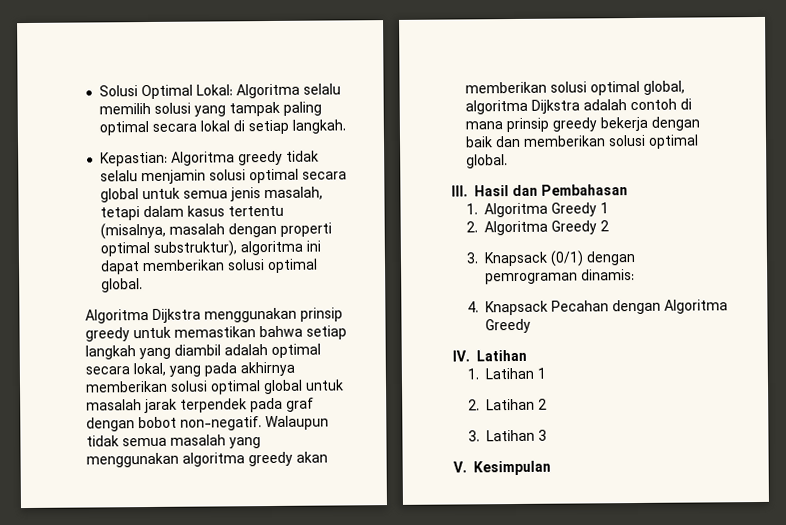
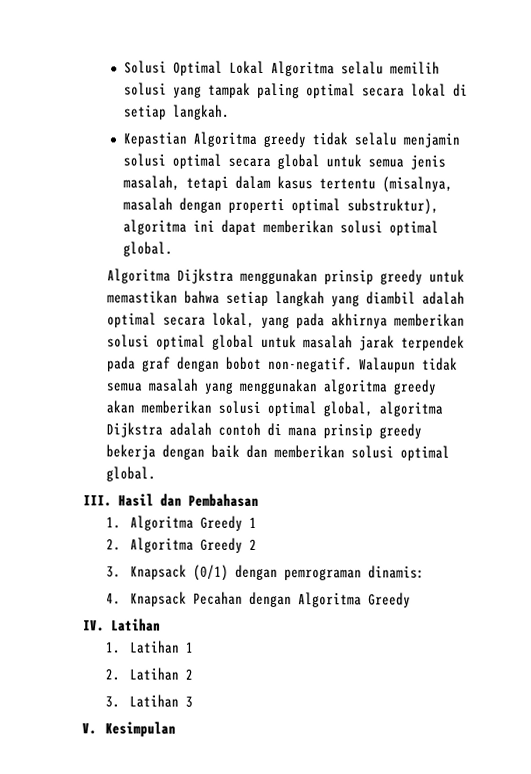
[195,84,233,96] Lokal: -> [229,60,266,74] Lokal
[99,151,168,167] Kepastian: -> [123,131,188,147] Kepastian

